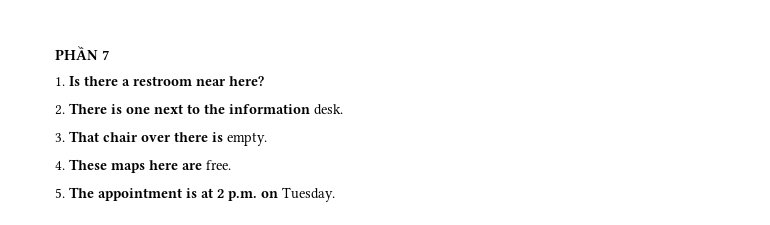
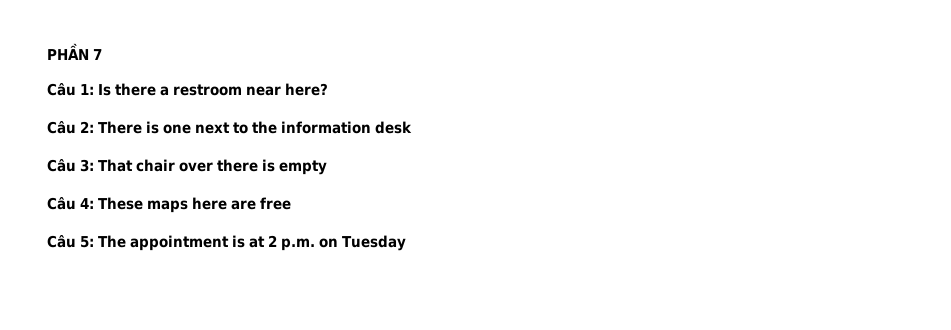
[55,77,65,86] 1. -> [47,83,95,96] Câu 1:
[55,105,65,115] 2. -> [47,121,95,134] Câu 2:
[314,104,343,115] [55,133,65,142] desk. // 3. -> [375,121,413,134] [47,159,95,172] desk // Câu 3:
[227,132,267,146] [55,161,65,170] empty. // 4. -> [279,160,328,175] [47,197,95,210] empty // Câu 4:
[206,160,231,170] [55,188,65,198] free. // 5. -> [260,197,292,210] [47,235,95,248] free // Câu 5:
[282,187,335,202] Tuesday. -> [342,235,407,251] Tuesday

